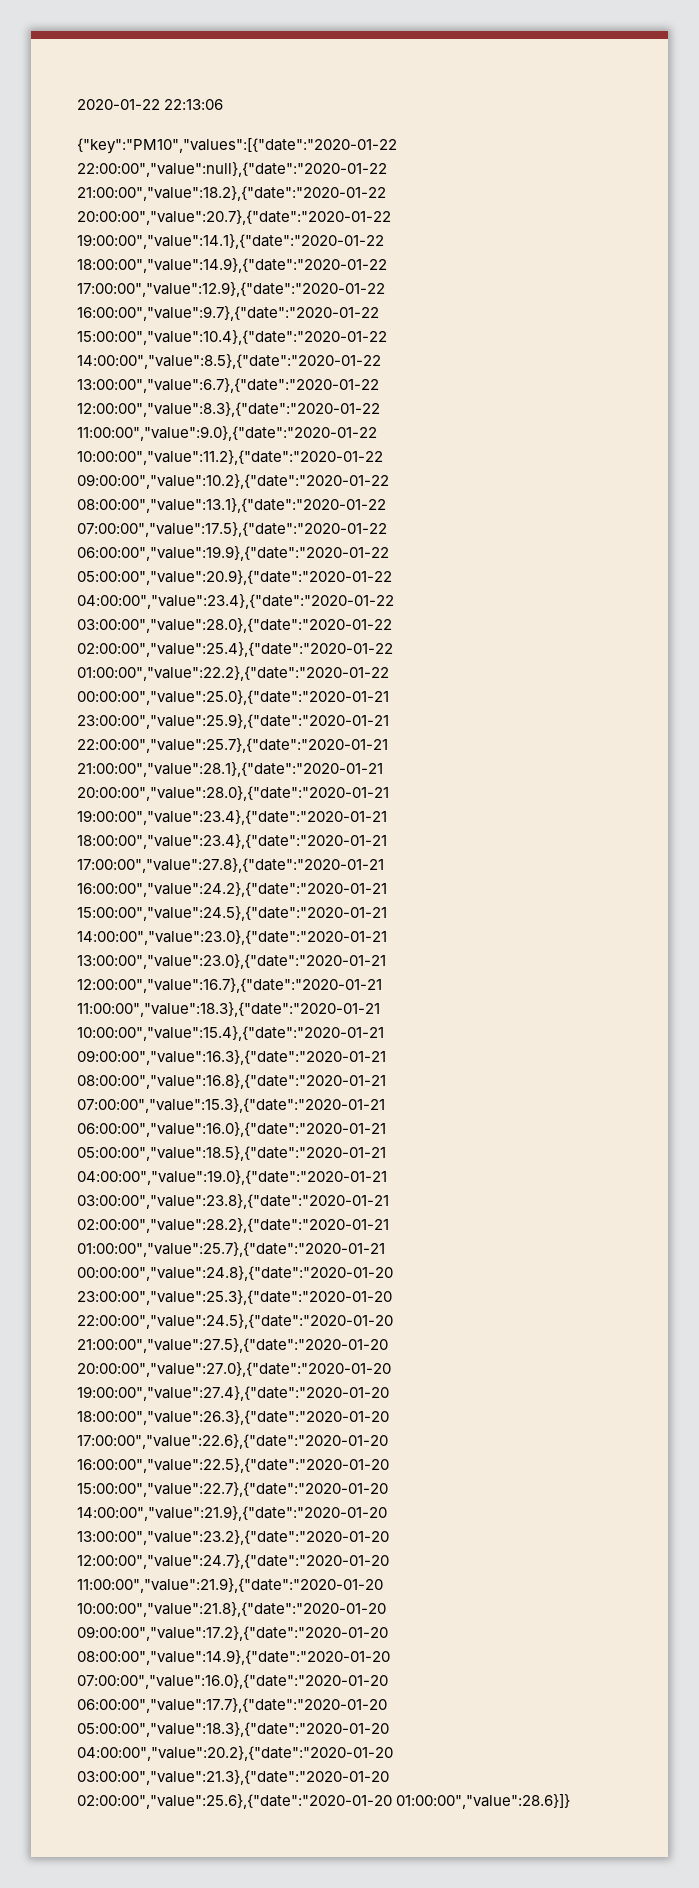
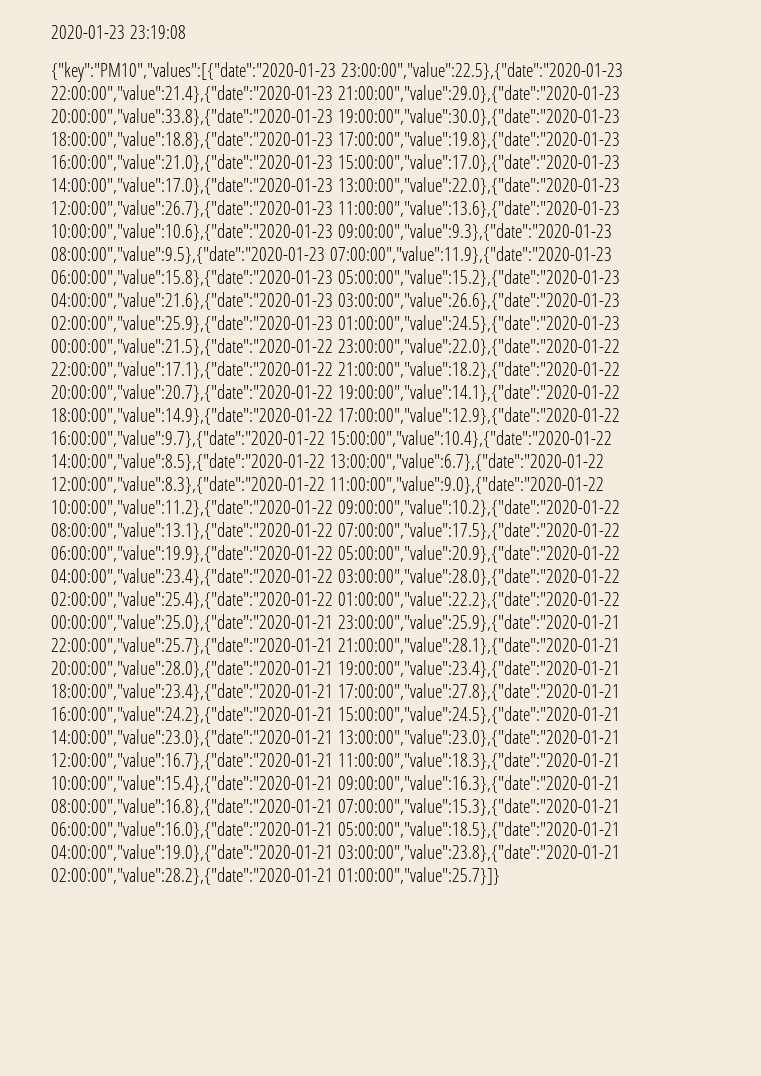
[77,99,224,110] [77,138,397,154] [77,162,387,177] 2020-01-22 22:13:06 // {"key":"PM10","values":[{"date":"2020-01-22 22:00:00","value":null},{"date":"2020-01-22 -> [51,25,186,39] [51,62,623,82] [51,85,620,103] [51,108,620,126] [51,131,620,149] [51,154,620,172] [51,177,620,195] [51,200,620,218] [51,223,612,241] [51,246,612,264] [51,269,620,287] [51,292,620,310] [51,315,620,333] [51,338,620,356] [51,361,333,379] 2020-01-23 23:19:08 // {"key":"PM10","values":[{"date":"2020-01-23 23:00:00","value":22.5},{"date":"2020-01-23 22:00:00","value":21.4},{"date":"2020-01-23 21:00:00","value":29.0},{"date":"2020-01-23 20:00:00","value":33.8},{"date":"2020-01-23 19:00:00","value":30.0},{"date":"2020-01-23 18:00:00","value":18.8},{"date":"2020-01-23 17:00:00","value":19.8},{"date":"2020-01-23 16:00:00","value":21.0},{"date":"2020-01-23 15:00:00","value":17.0},{"date":"2020-01-23 14:00:00","value":17.0},{"date":"2020-01-23 13:00:00","value":22.0},{"date":"2020-01-23 12:00:00","value":26.7},{"date":"2020-01-23 11:00:00","value":13.6},{"date":"2020-01-23 10:00:00","value":10.6},{"date":"2020-01-23 09:00:00","value":9.3},{"date":"2020-01-23 08:00:00","value":9.5},{"date":"2020-01-23 07:00:00","value":11.9},{"date":"2020-01-23 06:00:00","value":15.8},{"date":"2020-01-23 05:00:00","value":15.2},{"date":"2020-01-23 04:00:00","value":21.6},{"date":"2020-01-23 03:00:00","value":26.6},{"date":"2020-01-23 02:00:00","value":25.9},{"date":"2020-01-23 01:00:00","value":24.5},{"date":"2020-01-23 00:00:00","value":21.5},{"date":"2020-01-22 23:00:00","value":22.0},{"date":"2020-01-22 22:00:00","value":17.1},{"date":"2020-01-22
[77,1242,385,1257] [77,1266,393,1281] [77,1290,392,1305] [77,1314,393,1329] [77,1338,388,1353] [77,1362,391,1377] [77,1386,389,1401] [77,1410,389,1425] [77,1434,388,1449] [77,1458,389,1473] [77,1482,388,1497] [77,1506,387,1521] [77,1530,389,1545] [77,1554,389,1569] [77,1578,383,1593] [77,1602,386,1617] [77,1626,388,1641] [77,1650,390,1665] [77,1674,388,1689] [77,1698,387,1713] [77,1722,389,1737] [77,1746,393,1761] [77,1770,389,1785] [77,1794,571,1809] 01:00:00","value":25.7},{"date":"2020-01-21 00:00:00","value":24.8},{"date":"2020-01-20 23:00:00","value":25.3},{"date":"2020-01-20 22:00:00","value":24.5},{"date":"2020-01-20 21:00:00","value":27.5},{"date":"2020-01-20 20:00:00","value":27.0},{"date":"2020-01-20 19:00:00","value":27.4},{"date":"2020-01-20 18:00:00","value":26.3},{"date":"2020-01-20 17:00:00","value":22.6},{"date":"2020-01-20 16:00:00","value":22.5},{"date":"2020-01-20 15:00:00","value":22.7},{"date":"2020-01-20 14:00:00","value":21.9},{"date":"2020-01-20 13:00:00","value":23.2},{"date":"2020-01-20 12:00:00","value":24.7},{"date":"2020-01-20 11:00:00","value":21.9},{"date":"2020-01-20 10:00:00","value":21.8},{"date":"2020-01-20 09:00:00","value":17.2},{"date":"2020-01-20 08:00:00","value":14.9},{"date":"2020-01-20 07:00:00","value":16.0},{"date":"2020-01-20 06:00:00","value":17.7},{"date":"2020-01-20 05:00:00","value":18.3},{"date":"2020-01-20 04:00:00","value":20.2},{"date":"2020-01-20 03:00:00","value":21.3},{"date":"2020-01-20 02:00:00","value":25.6},{"date":"2020-01-20 01:00:00","value":28.6}]} -> [337,867,500,885] 01:00:00","value":25.7}]}

